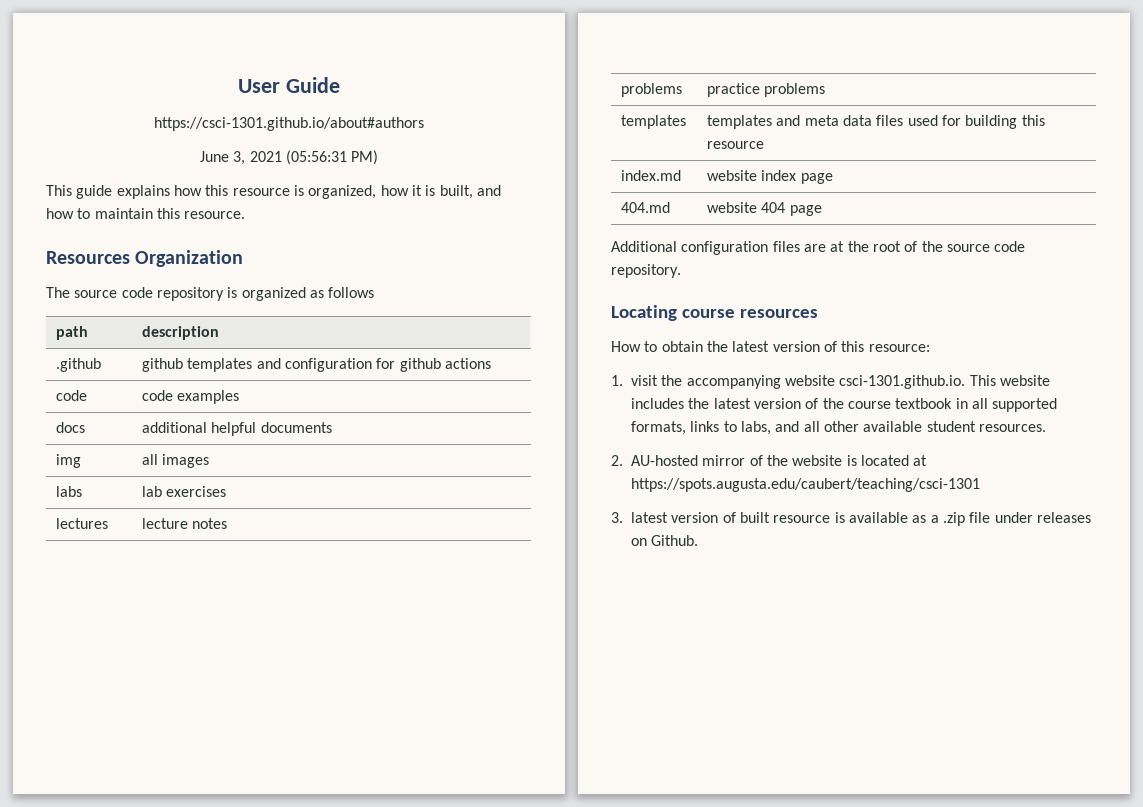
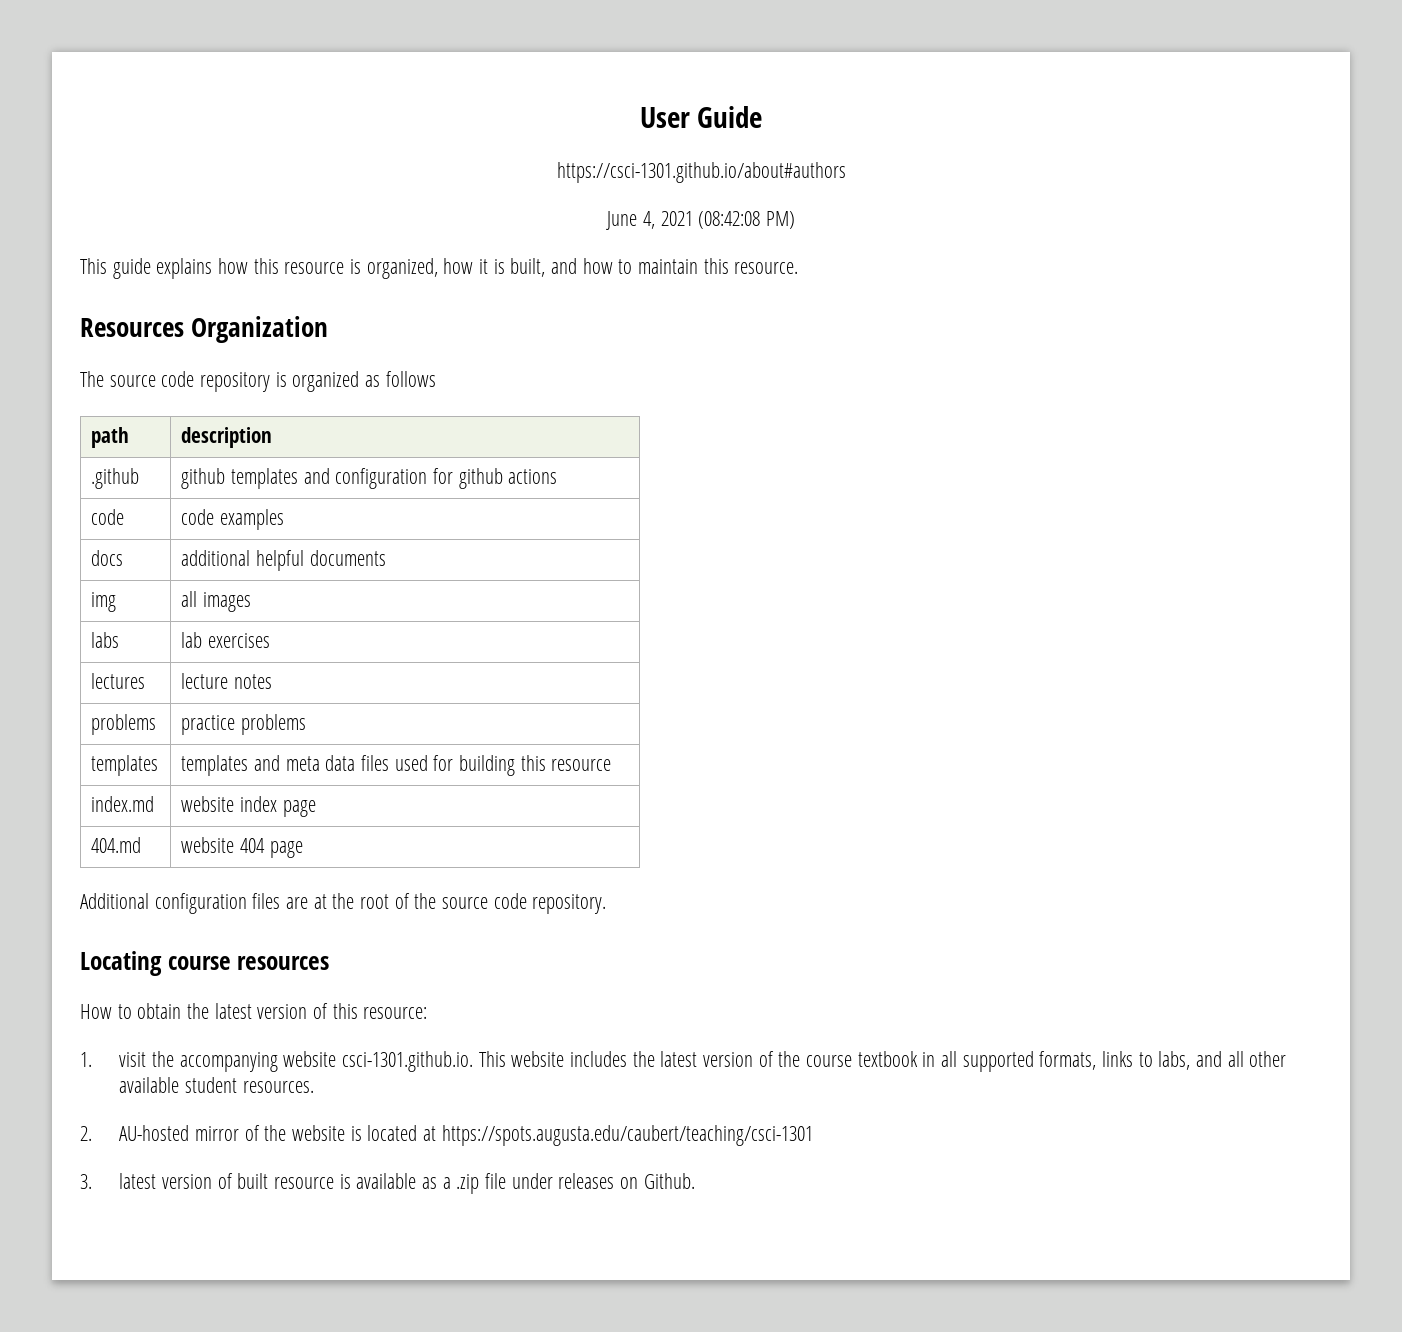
[233,150,347,165] 3, 2021 (05:56:31 -> [642,211,761,229] 4, 2021 (08:42:08

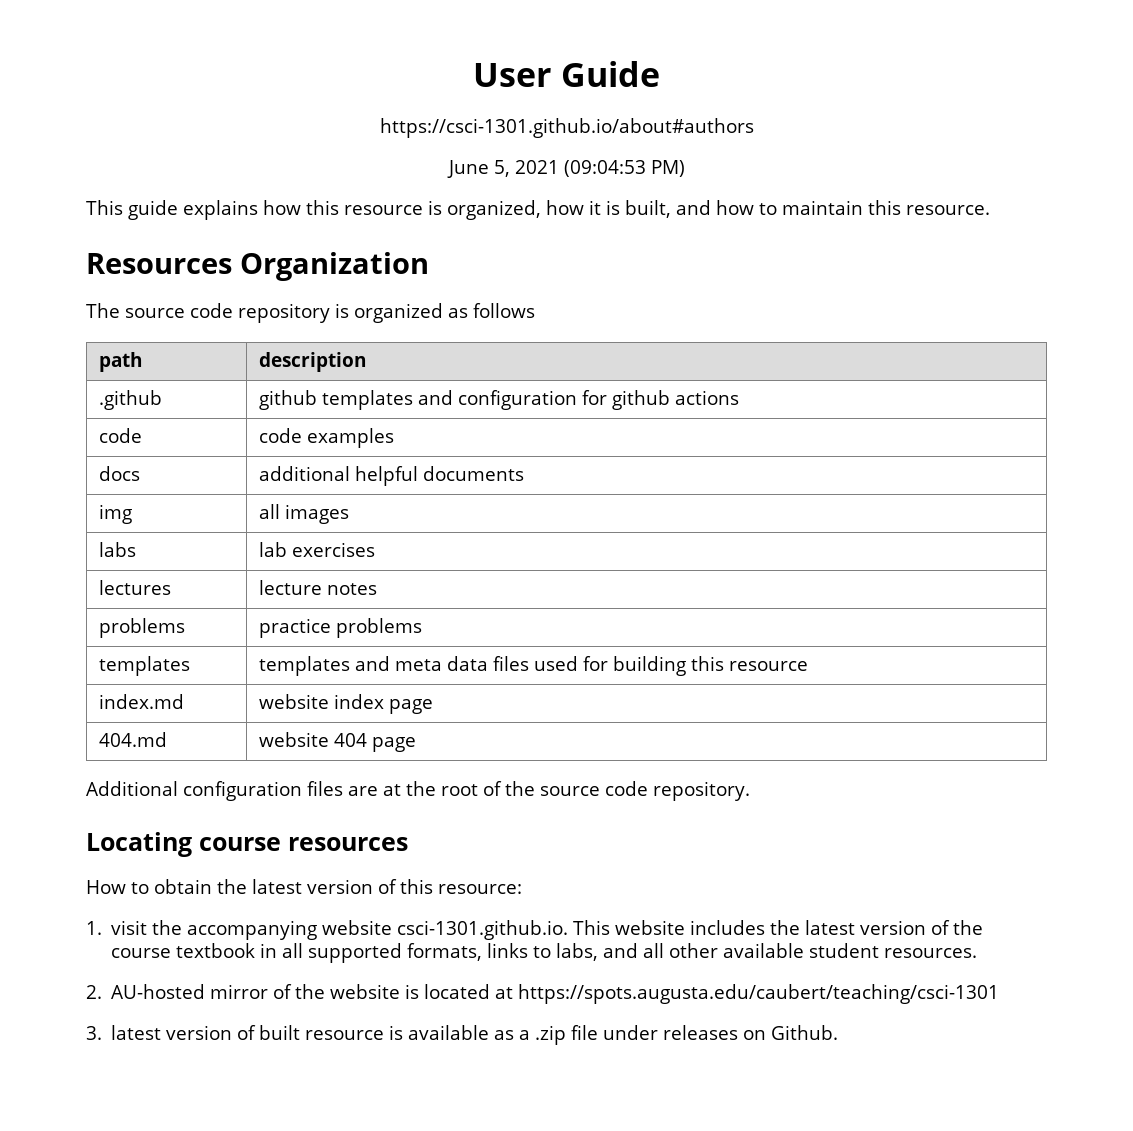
[642,211,761,229] 4, 2021 (08:42:08 -> [493,160,646,177] 5, 2021 (09:04:53

